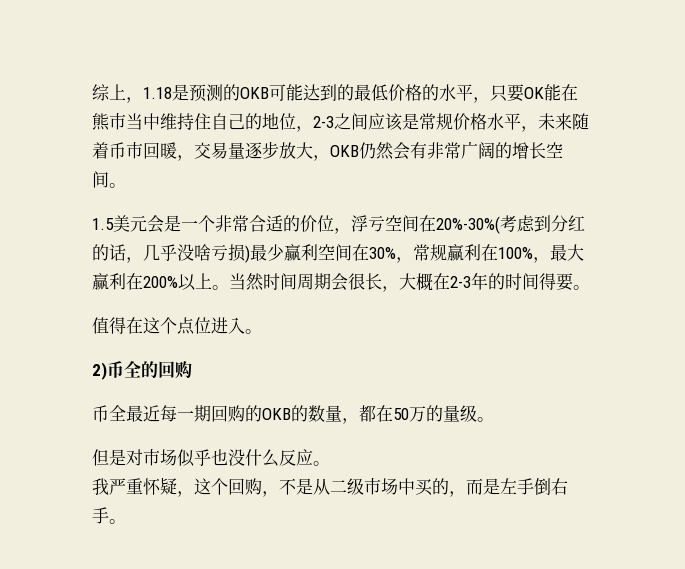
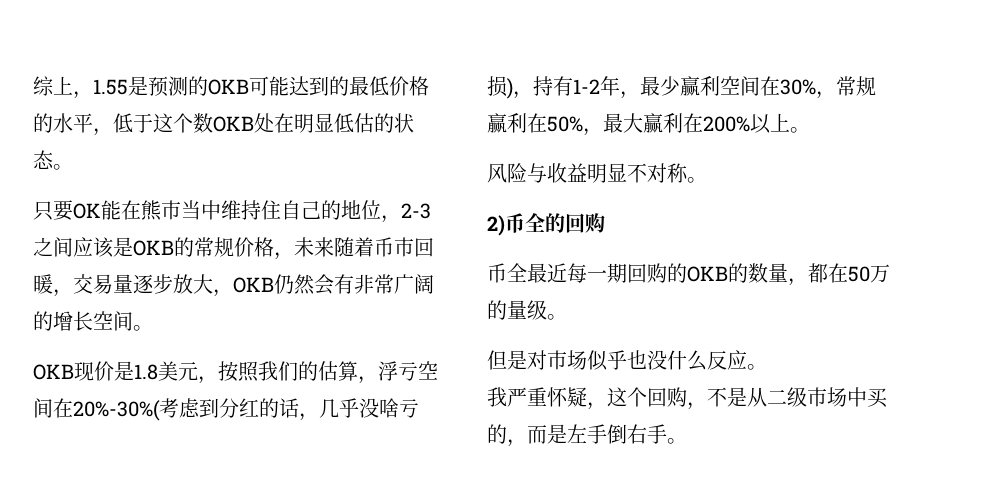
[143,87,172,99] 1.18 -> [93,79,128,95] 1.55
(490, 100) none -> [113,113,414,133] [33,150,73,170] 低于这个数OKB处在明显低估的状态。 //
(419, 121) none -> [133,237,194,257] OKB的
[487,113,521,130] 水平 -> (274, 247) none
[92,215,334,233] 1.5美元会是一个非常合适的价位 -> [33,361,358,384] OKB现价是1.8美元，按照我们的估算
(250, 254) none -> [513,76,640,99] ，持有1-2年，
[498,247,533,259] 100% -> [547,116,583,132] 50%
[229,272,590,292] [92,317,245,335] 当然时间周期会很长，大概在2-3年的时间得要。 // 值得在这个点位进入 -> [487,163,688,183] // 风险与收益明显不对称

